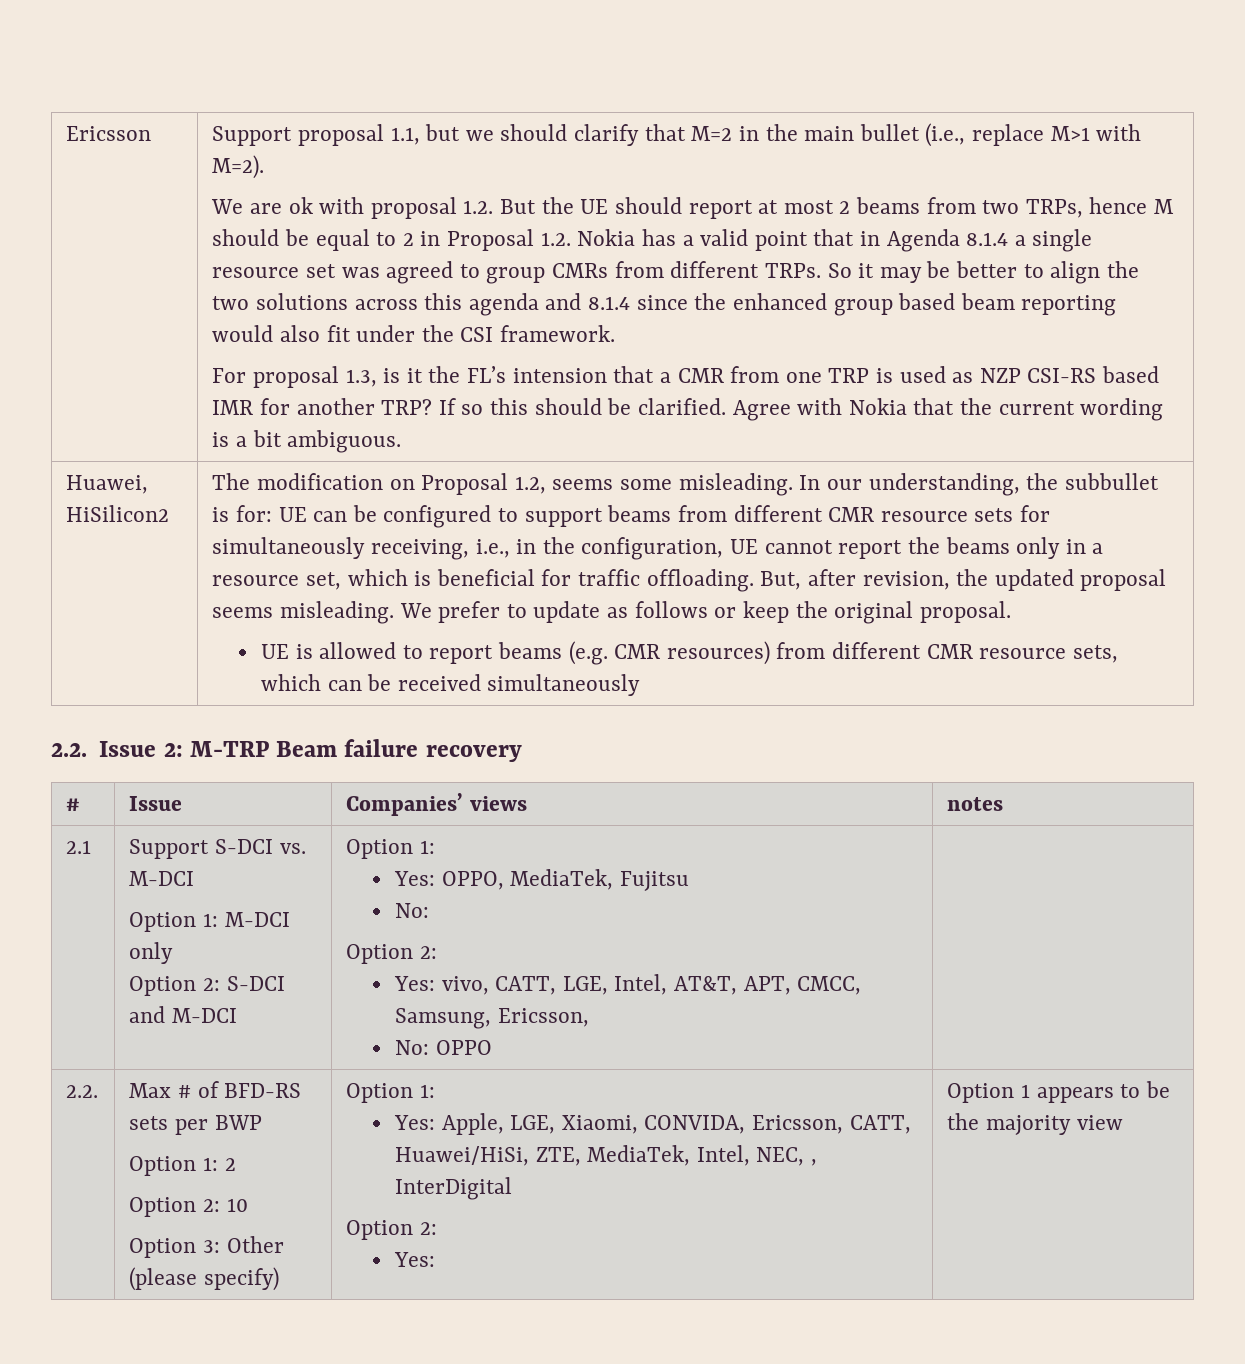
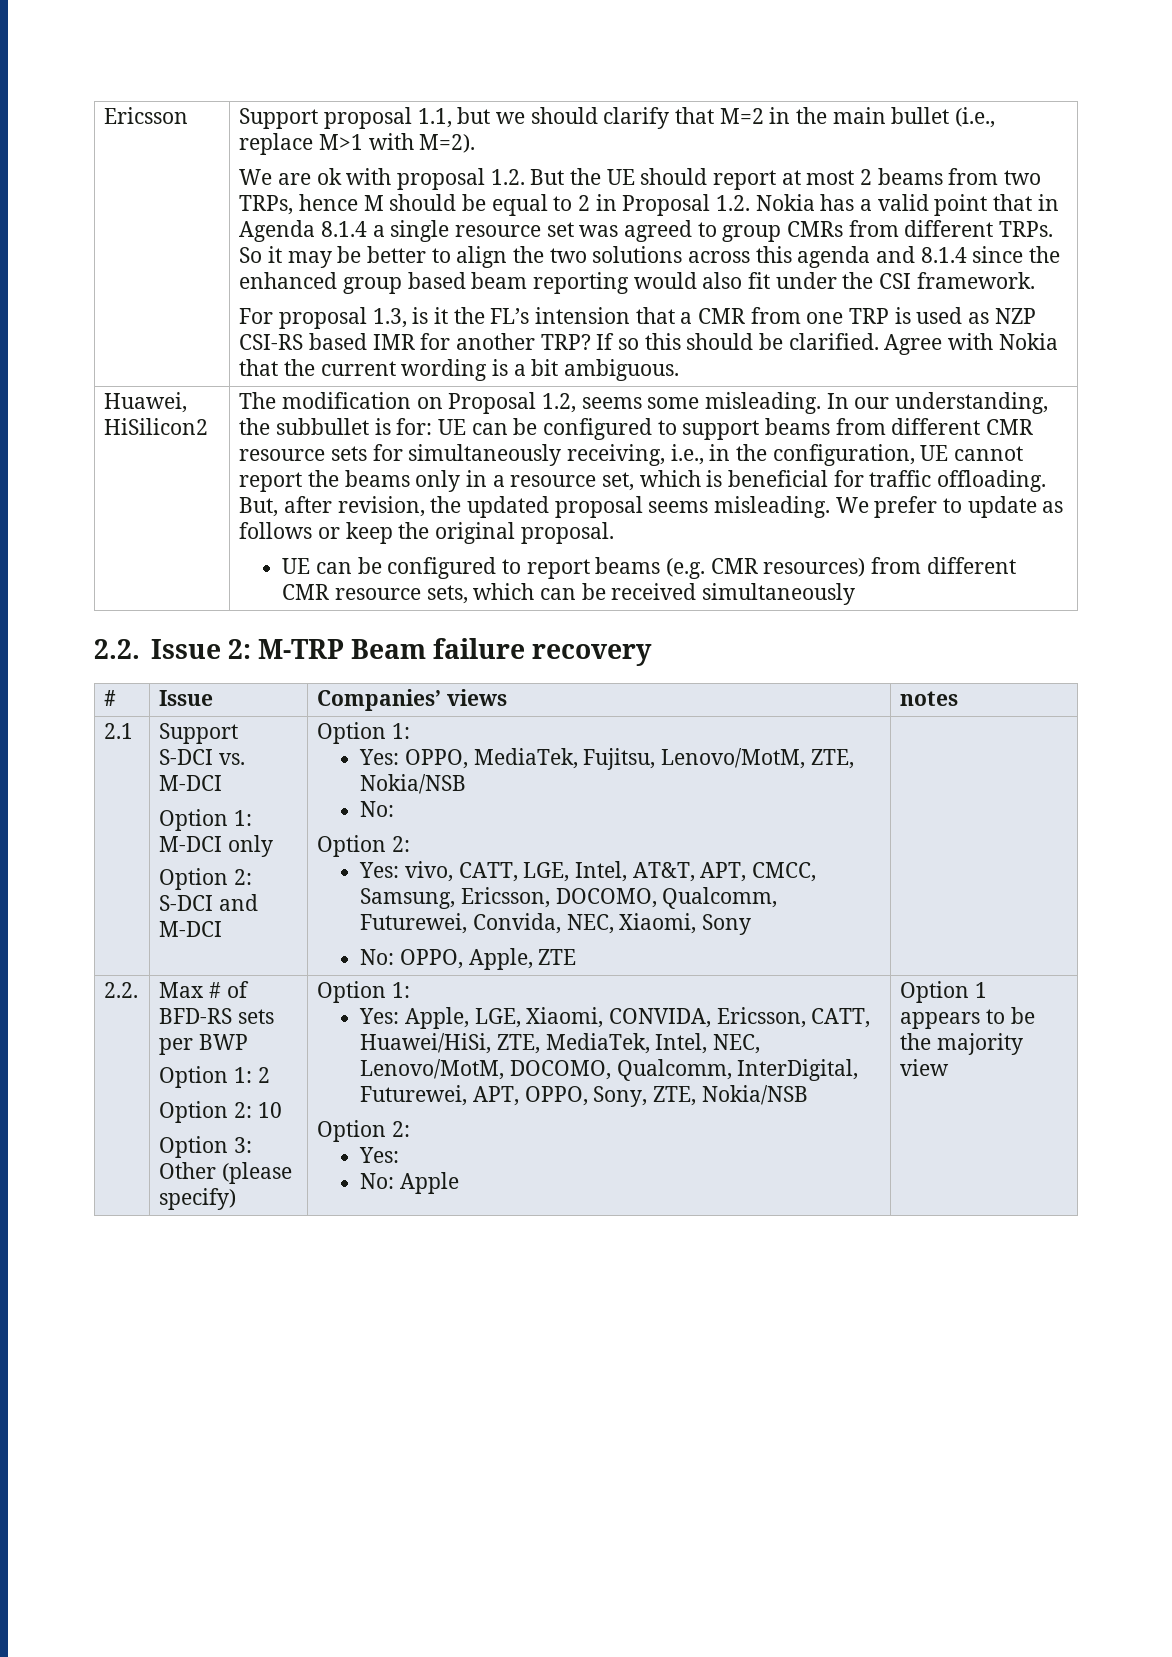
[295,642,397,659] is allowed -> [315,557,497,579] can be configured
[619,871,689,891] Fujitsu -> [583,748,854,770] [360,774,467,794] Fujitsu, Lenovo/MotM, ZTE, Nokia/NSB
[394,1040,492,1055] // No: OPPO -> [555,887,778,909] [360,913,751,935] [360,948,577,970] DOCOMO, Qualcomm, Futurewei, Convida, NEC, Xiaomi, Sony // No: OPPO, Apple, ZTE
[810,1159,817,1166] [394,1177,512,1200] [346,1220,437,1240] [393,1252,435,1267] , InterDigital // Option 2: // Yes: -> [360,1059,859,1081] [360,1085,808,1107] [317,1120,410,1142] [359,1147,400,1163] [360,1172,459,1194] Lenovo/MotM, DOCOMO, Qualcomm, InterDigital, Futurewei, APT, OPPO, Sony, ZTE, Nokia/NSB // Option 2: // Yes: // No: Apple

